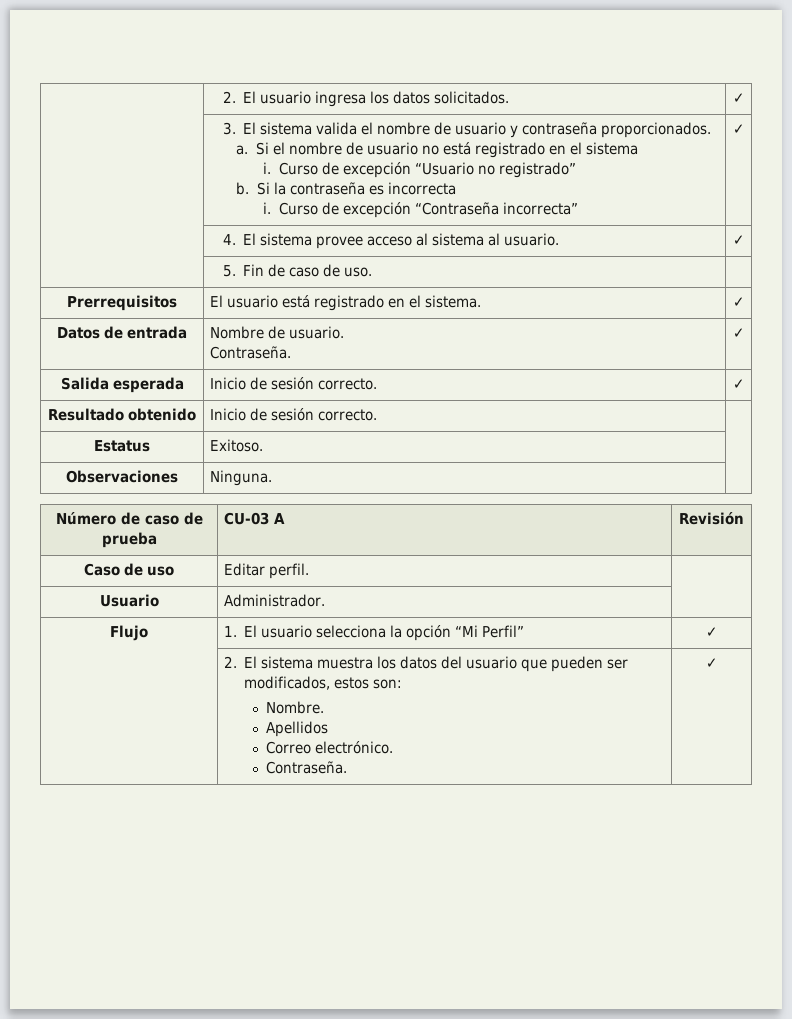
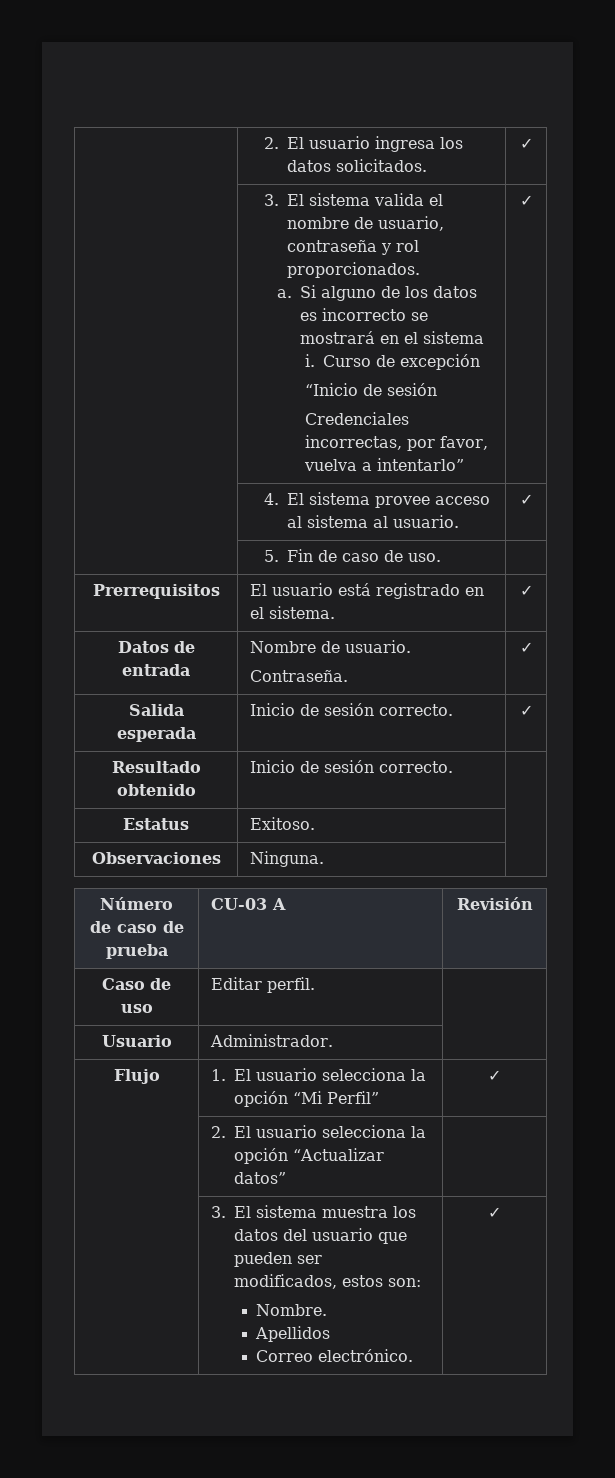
[455,122,598,138] usuario y contraseña -> [377,216,444,231] [286,240,419,255] usuario, contraseña y rol
[272,142,545,158] el nombre de usuario no está registrado -> [321,286,478,301] [300,308,429,321] [300,331,376,344] alguno de los datos es incorrecto se mostrará
[414,162,576,178] [236,182,456,195] [263,202,578,218] “Usuario no registrado” // b. Si la contraseña es incorrecta // i. Curso de excepción “Contraseña incorrecta” -> [304,383,437,396] [304,412,409,425] [304,435,488,451] [303,458,464,471] // “Inicio de sesión // Credenciales incorrectas, por favor, vuelva a intentarlo”
(257, 662) none -> [256,1125,427,1138] [234,1148,385,1164] [234,1172,287,1184] [211,1206,252,1218] usuario selecciona la opción “Actualizar datos” | // | 3. El
[266,761,348,774] // Contraseña. -> (413, 1355) none

